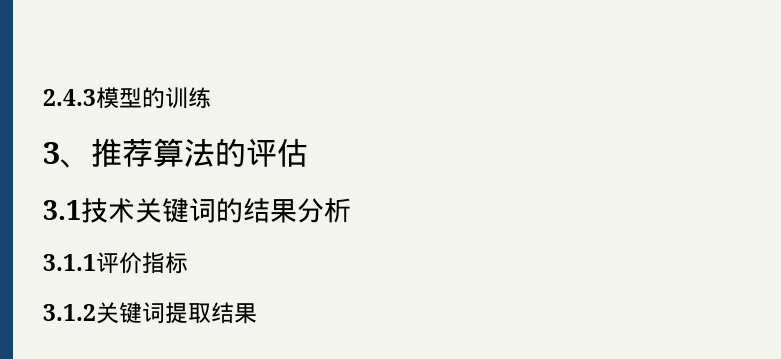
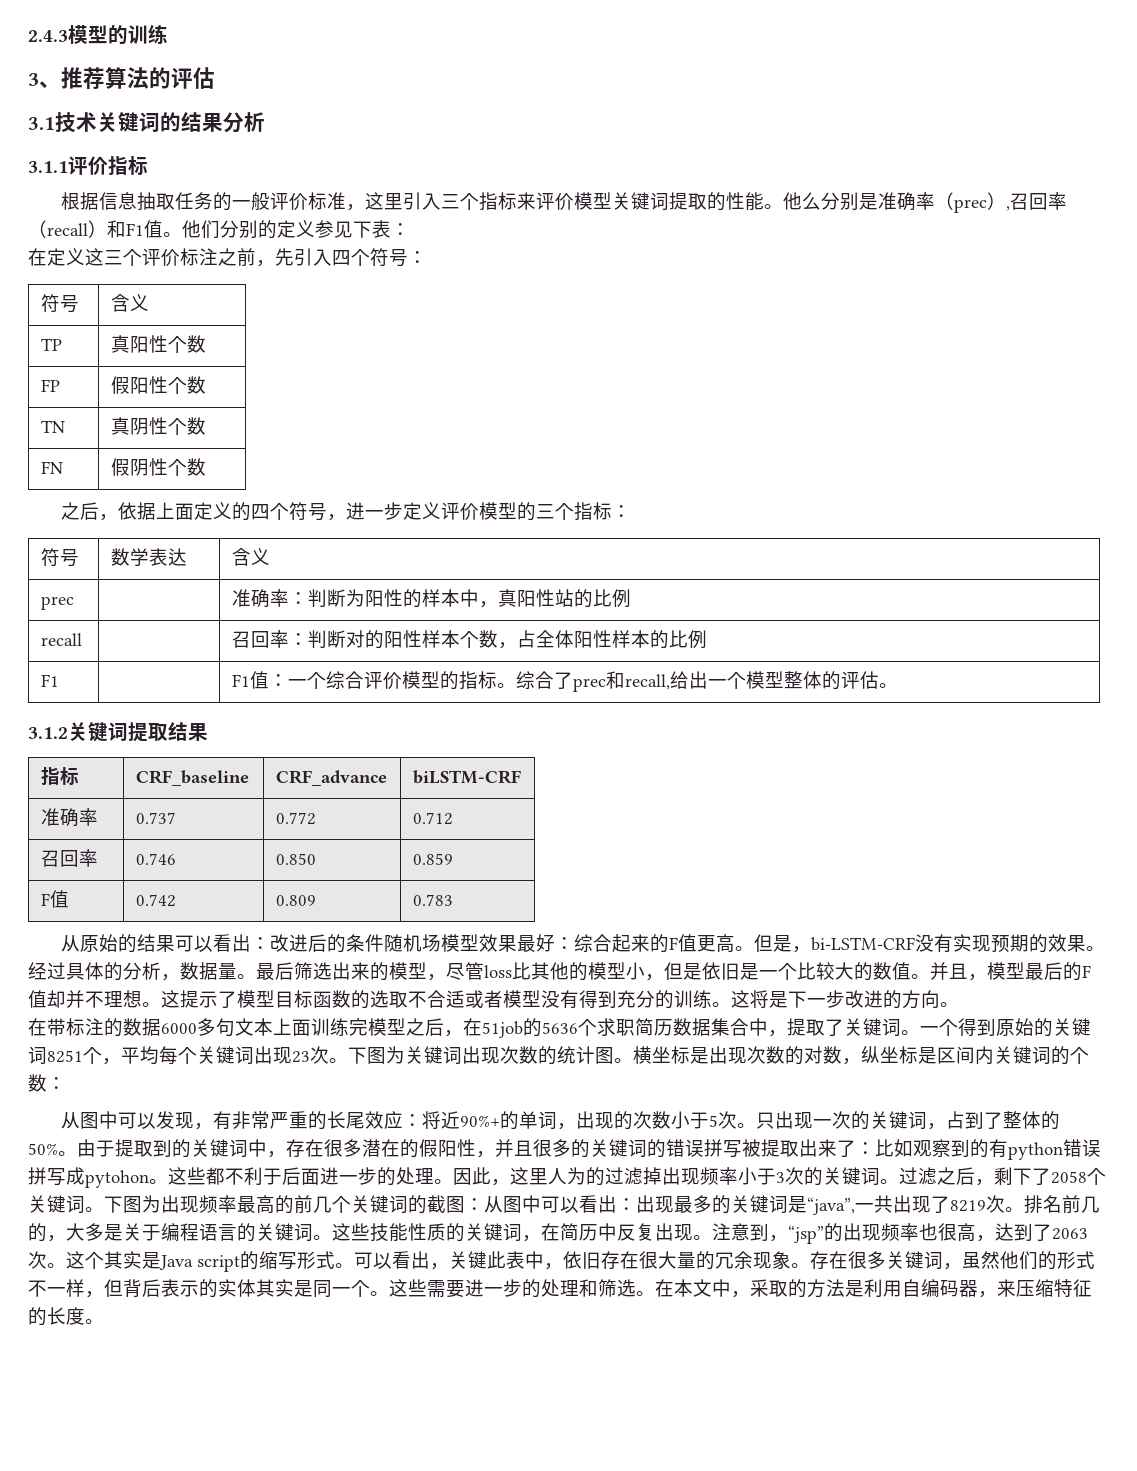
(188, 263) none -> [61,192,1068,213] [28,220,410,239] [28,248,427,267] [40,294,79,313] [110,294,149,312] [40,338,62,351] [110,335,206,353] [40,379,60,392] [110,376,206,394] [40,420,65,433] [110,417,206,435] [40,461,63,474] [110,458,206,476] [61,502,632,521] [40,548,79,567] [110,548,187,566] [231,548,270,566] [40,596,74,610] [231,589,631,608] [40,633,82,646] [231,630,707,649] [40,674,59,687] [231,671,898,692] // 根据信息抽取任务的一般评价标准，这里引入三个指标来评价模型关键词提取的性能。他么分别是准确率（prec）,召回率（recall）和F1值。他们分别的定义参见下表： // 在定义这三个评价标注之前，先引入四个符号： // 符号 | 含义 // TP | 真阳性个数 // FP | 假阳性个数 // TN | 真阴性个数 // FN | 假阴性个数 // 之后，依据上面定义的四个符号，进一步定义评价模型的三个指标： // 符号 | 数学表达 | 含义 // prec | | 准确率：判断为阳性的样本中，真阳性站的比例 // recall | | 召回率：判断对的阳性样本个数，占全体阳性样本的比例 // F1 | | F1值：一个综合评价模型的指标。综合了prec和recall,给出一个模型整体的评估。
(257, 313) none -> [40,766,79,785] [135,770,249,786] [275,770,387,786] [412,770,521,784] [40,808,98,827] [135,812,176,824] [275,812,316,825] [412,812,453,825] [40,849,98,867] [135,853,176,865] [275,853,316,865] [412,853,453,865] [40,890,69,908] [135,894,176,907] [275,895,316,906] [412,894,453,906] [61,934,1106,953] [28,962,1091,981] [28,990,959,1009] [28,1018,1091,1038] [28,1046,1089,1065] [28,1074,66,1092] [61,1111,1061,1130] [28,1139,1101,1160] [28,1167,1106,1188] [28,1195,1100,1215] [28,1223,1088,1244] [28,1251,1095,1272] [28,1279,1092,1298] [28,1307,104,1326] // 指标 | CRF_baseline | CRF_advance | biLSTM-CRF // 准确率 | 0.737 | 0.772 | 0.712 // 召回率 | 0.746 | 0.850 | 0.859 // F值 | 0.742 | 0.809 | 0.783 // 从原始的结果可以看出：改进后的条件随机场模型效果最好：综合起来的F值更高。但是，bi-LSTM-CRF没有实现预期的效果。经过具体的分析，数据量。最后筛选出来的模型，尽管loss比其他的模型小，但是依旧是一个比较大的数值。并且，模型最后的F值却并不理想。这提示了模型目标函数的选取不合适或者模型没有得到充分的训练。这将是下一步改进的方向。 // 在带标注的数据6000多句文本上面训练完模型之后，在51job的5636个求职简历数据集合中，提取了关键词。一个得到原始的关键词8251个，平均每个关键词出现23次。下图为关键词出现次数的统计图。横坐标是出现次数的对数，纵坐标是区间内关键词的个数： // 从图中可以发现，有非常严重的长尾效应：将近90%+的单词，出现的次数小于5次。只出现一次的关键词，占到了整体的50%。由于提取到的关键词中，存在很多潜在的假阳性，并且很多的关键词的错误拼写被提取出来了：比如观察到的有python错误拼写成pytohon。这些都不利于后面进一步的处理。因此，这里人为的过滤掉出现频率小于3次的关键词。过滤之后，剩下了2058个关键词。下图为出现频率最高的前几个关键词的截图：从图中可以看出：出现最多的关键词是“java”,一共出现了8219次。排名前几的，大多是关于编程语言的关键词。这些技能性质的关键词，在简历中反复出现。注意到，“jsp”的出现频率也很高，达到了2063次。这个其实是Java script的缩写形式。可以看出，关键此表中，依旧存在很大量的冗余现象。存在很多关键词，虽然他们的形式不一样，但背后表示的实体其实是同一个。这些需要进一步的处理和筛选。在本文中，采取的方法是利用自编码器，来压缩特征的长度。

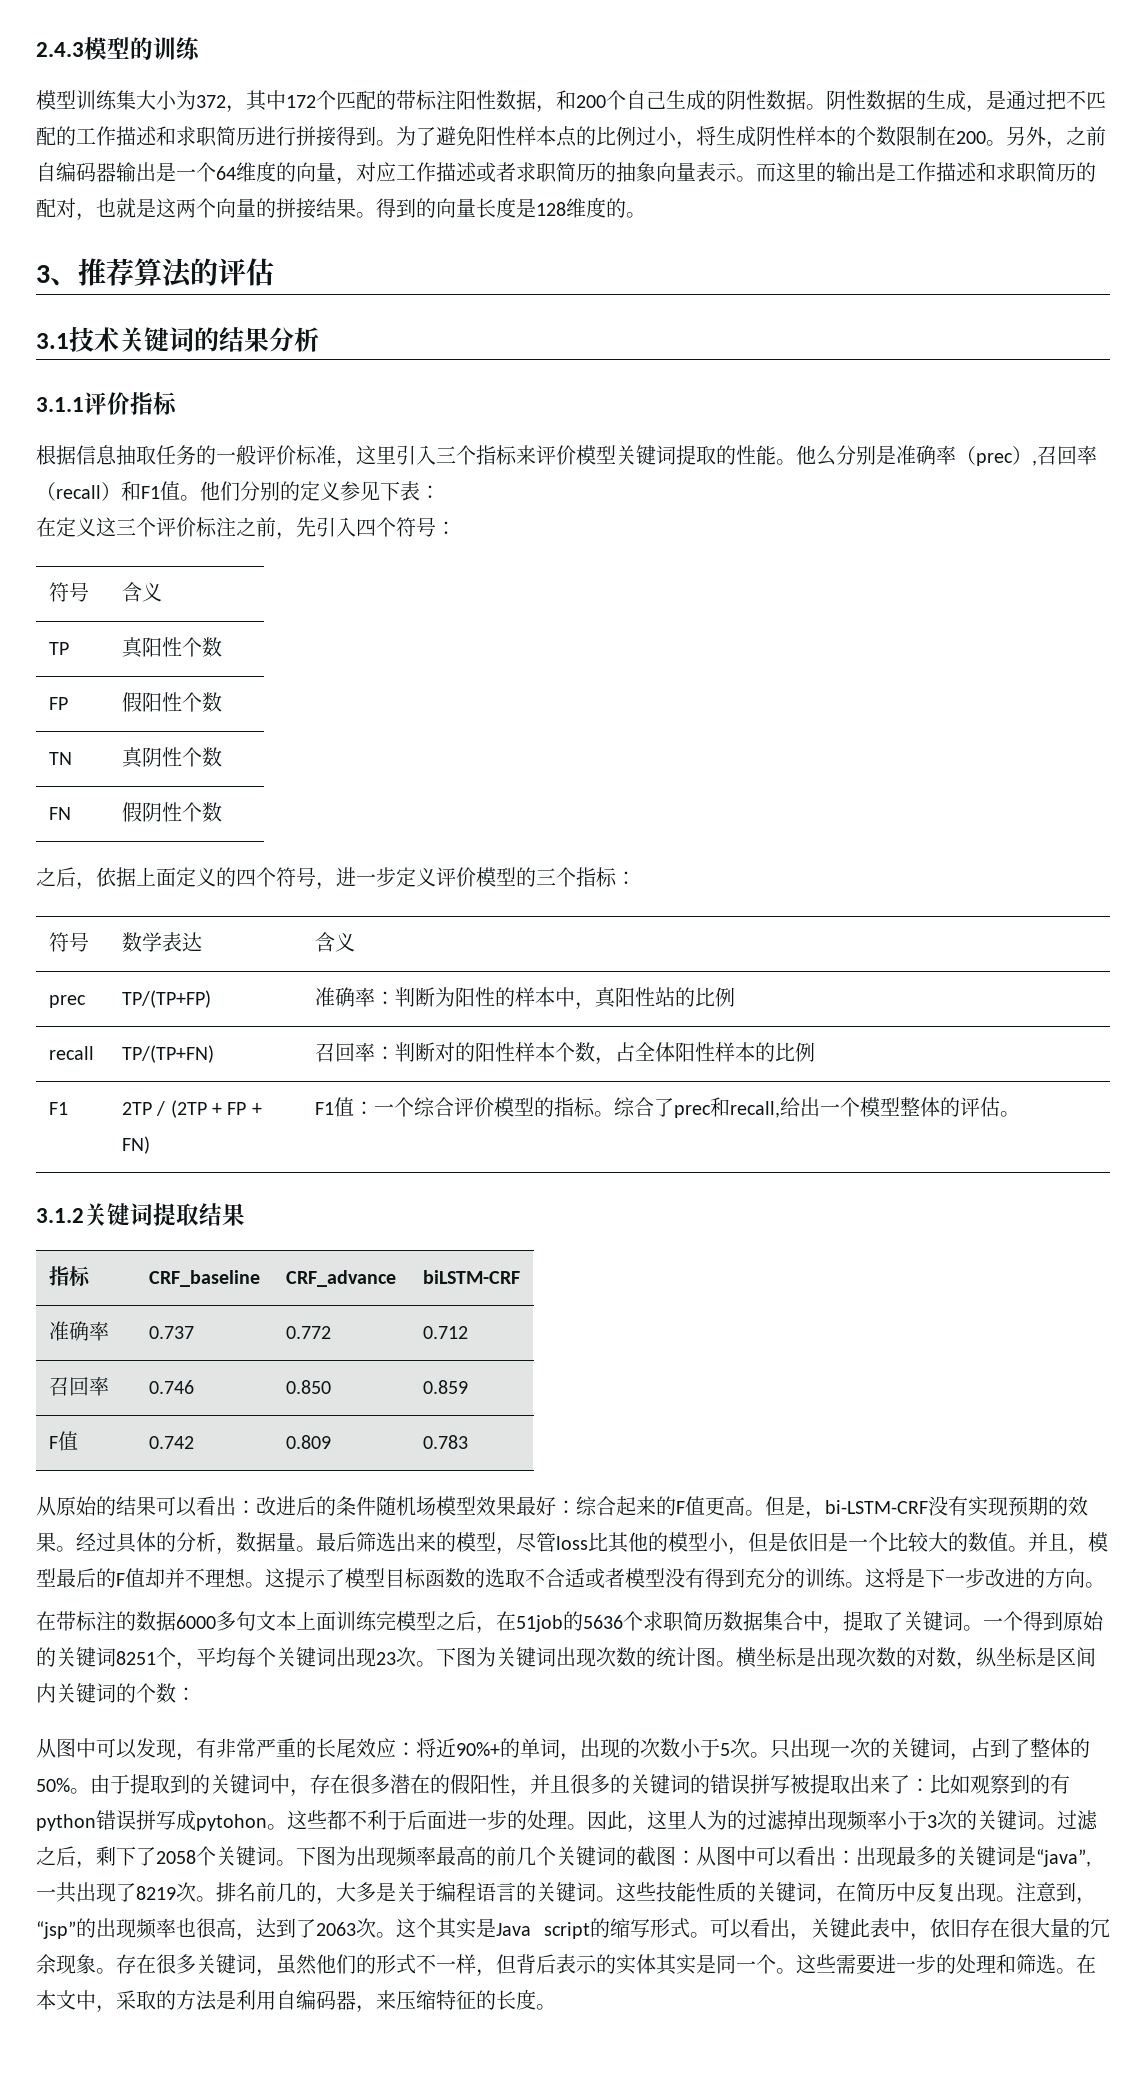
(168, 34) none -> [36,90,1106,113] [36,126,1106,149] [36,161,1096,185] [36,197,646,221] // 模型训练集大小为372，其中172个匹配的带标注阳性数据，和200个自己生成的阴性数据。阴性数据的生成，是通过把不匹配的工作描述和求职简历进行拼接得到。为了避免阳性样本点的比例过小，将生成阴性样本的个数限制在200。另外，之前自编码器输出是一个64维度的向量，对应工作描述或者求职简历的抽象向量表示。而这里的输出是工作描述和求职简历的配对，也就是这两个向量的拼接结果。得到的向量长度是128维度的。
(74, 603) none -> [121,990,211,1008] TP/(TP+FP)
(82, 639) none -> [121,1045,214,1063] TP/(TP+FN)
(59, 680) none -> [121,1100,262,1118] [121,1136,150,1154] 2TP / (2TP + FP + FN)

